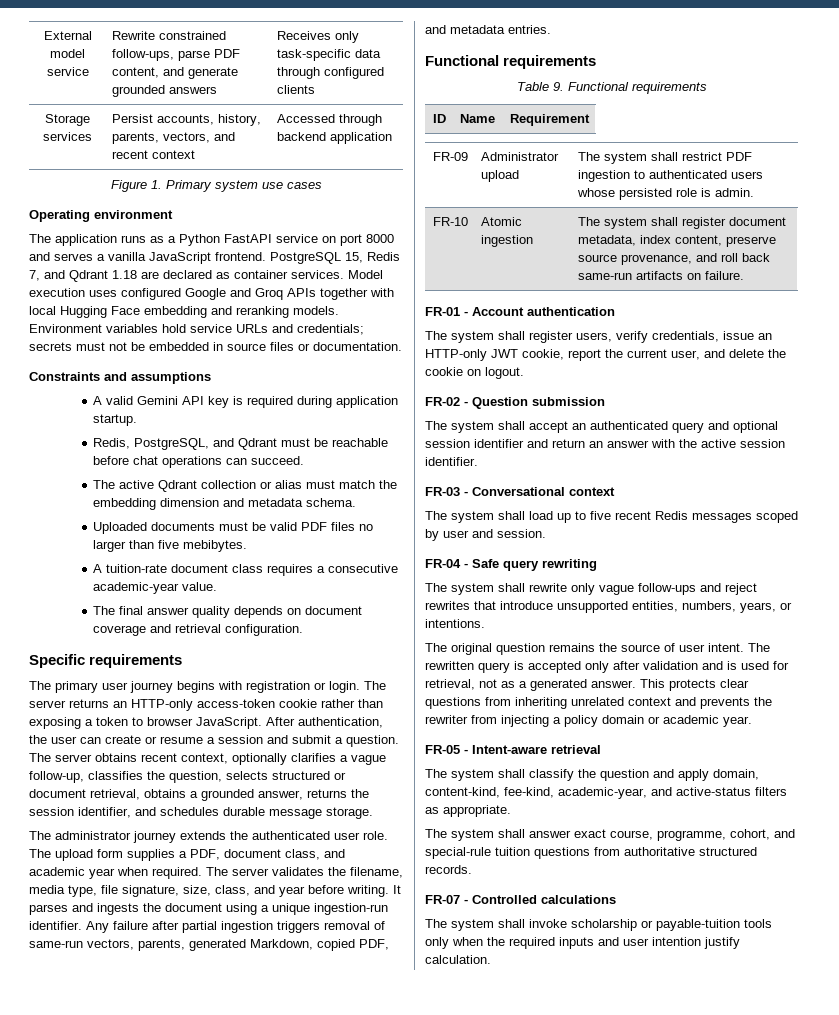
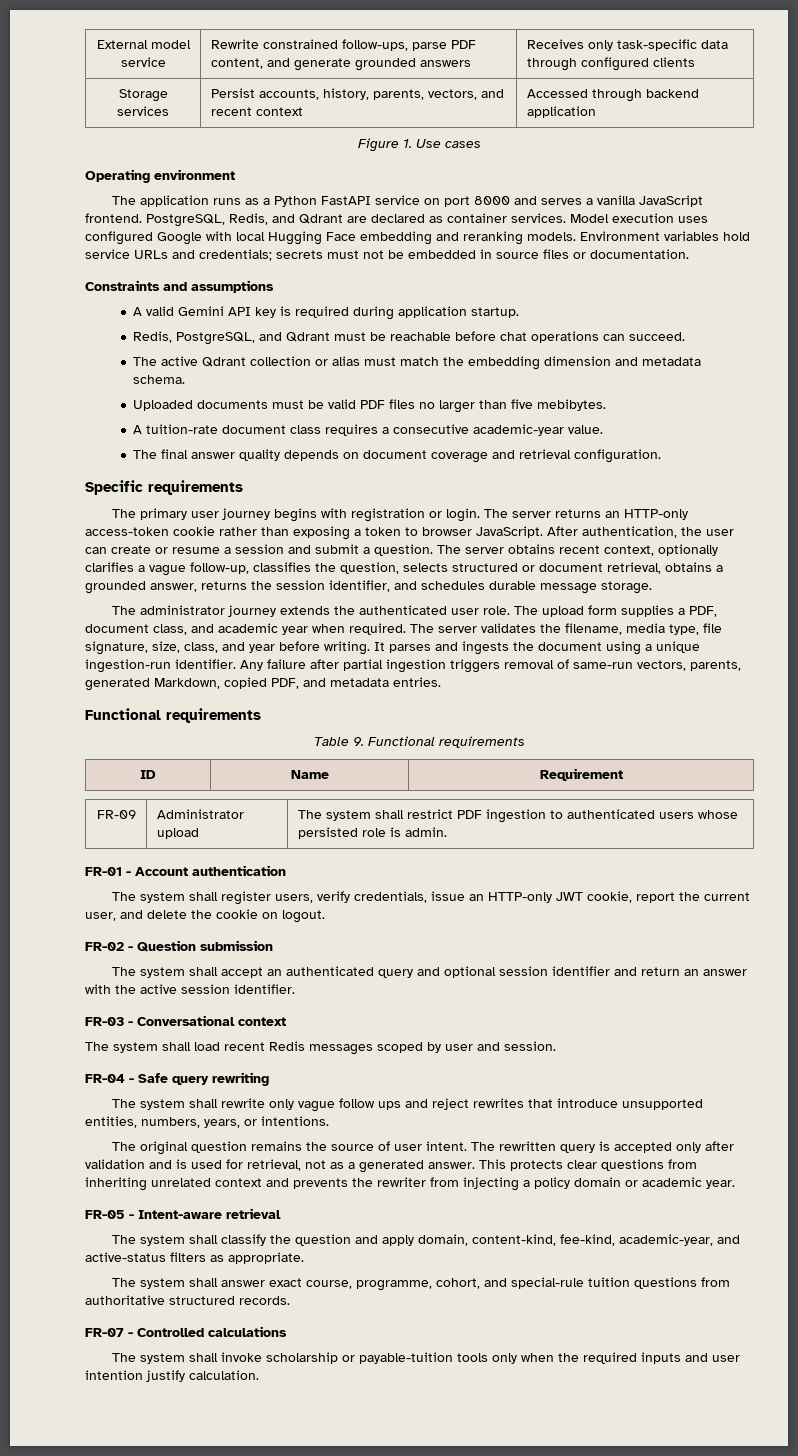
[165,180,283,192] Primary system use -> [416,139,441,148] Use
[270,252,400,264] [29,270,137,282] PostgreSQL 15, Redis 7, and Qdrant 1.18 -> [146,213,343,227] PostgreSQL, Redis, and Qdrant
[230,288,368,300] and Groq APIs together -> (202, 238) none
[432,217,468,226] [480,217,522,226] [480,235,533,247] [577,217,786,229] [577,235,776,247] [577,253,770,265] [577,271,744,280] // FR-10 | Atomic ingestion | The system shall register document metadata, index content, preserve source provenance, and roll back same-run artifacts on failure. -> (447, 832) none
[557,511,611,523] up to five -> (220, 1046) none
[638,583,696,595] follow-ups -> [338,1098,401,1110] follow ups

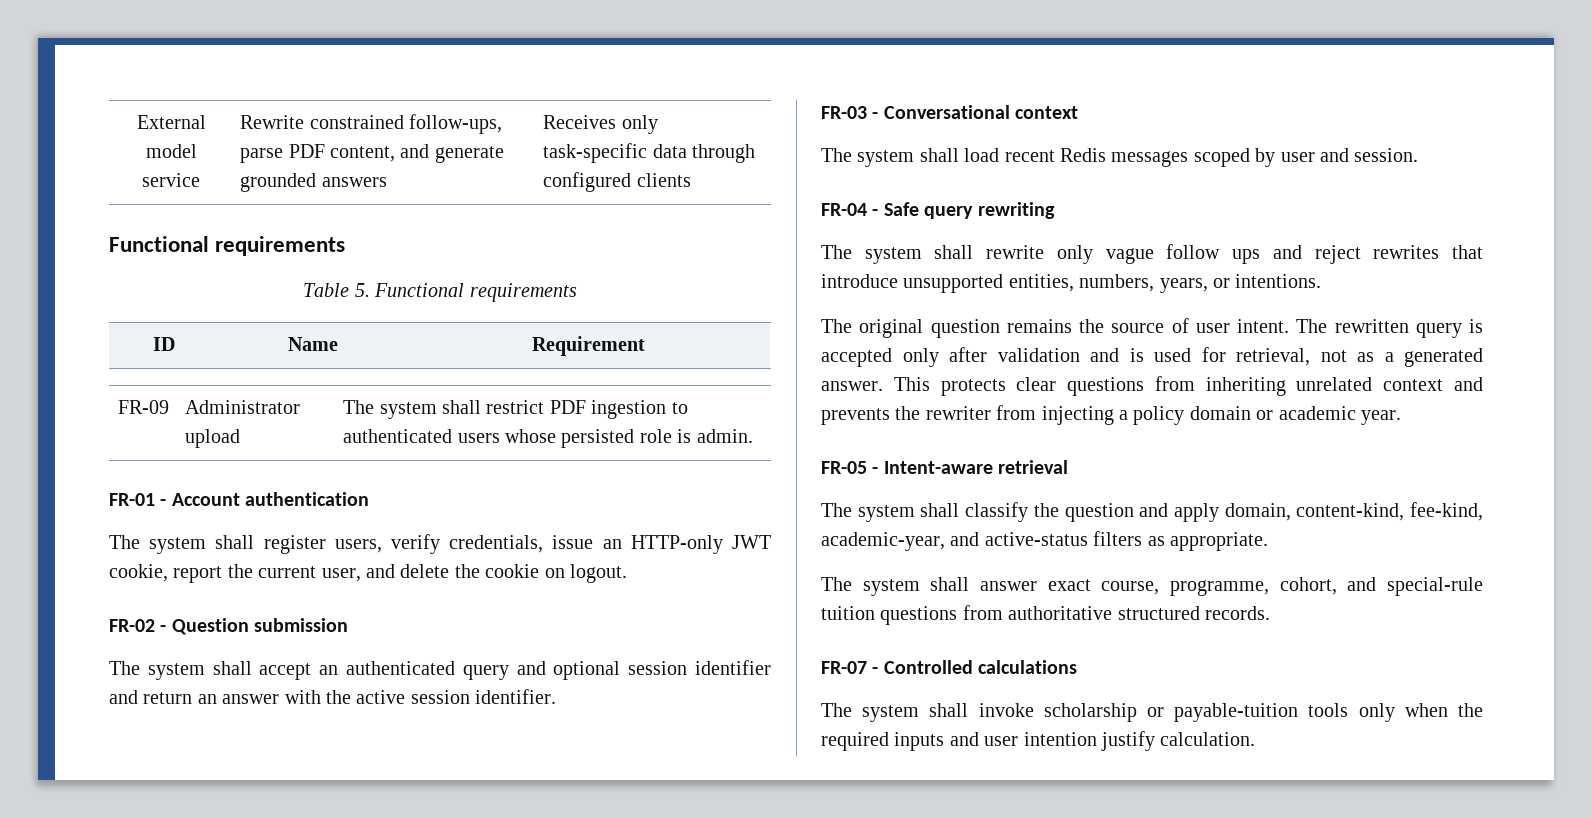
[118,89,168,102] [117,106,169,116] [210,88,504,100] [210,107,303,116] [526,89,699,102] [526,106,596,118] [358,138,481,152] [85,169,235,183] [111,195,703,207] [85,213,708,227] [85,231,750,245] [85,249,689,261] [85,280,274,293] [133,306,520,320] [133,331,686,345] [133,356,702,370] [133,375,186,384] [133,399,607,413] [133,424,604,436] [133,449,662,463] [85,480,243,495] [111,508,688,522] [85,526,734,540] [85,544,718,556] [85,562,723,576] [85,580,652,594] [111,605,717,617] [85,623,722,635] [85,641,700,655] [85,659,741,673] [85,677,441,691] // Storage services | Persist accounts, history, parents, vectors, and recent context | Accessed through backend application // Figure 1. Use cases // Operating environment // The application runs as a Python FastAPI service on port 8000 and serves a vanilla JavaScript frontend. PostgreSQL, Redis, and Qdrant are declared as container services. Model execution uses configured Google with local Hugging Face embedding and reranking models. Environment variables hold service URLs and credentials; secrets must not be embedded in source files or documentation. // Constraints and assumptions // A valid Gemini API key is required during application startup. // Redis, PostgreSQL, and Qdrant must be reachable before chat operations can succeed. // The active Qdrant collection or alias must match the embedding dimension and metadata schema. // Uploaded documents must be valid PDF files no larger than five mebibytes. // A tuition-rate document class requires a consecutive academic-year value. // The final answer quality depends on document coverage and retrieval configuration. // Specific requirements // The primary user journey begins with registration or login. The server returns an HTTP-only access-token cookie rather than exposing a token to browser JavaScript. After authentication, the user can create or resume a session and submit a question. The server obtains recent context, optionally clarifies a vague follow-up, classifies the question, selects structured or document retrieval, obtains a grounded answer, returns the session identifier, and schedules durable message storage. // The administrator journey extends the authenticated user role. The upload form supplies a PDF, document class, and academic year when required. The server validates the filename, media type, file signature, size, class, and year before writing. It parses and ingests the document using a unique ingestion-run identifier. Any failure after partial ingestion triggers removal of same-run vectors, parents, generated Markdown, copied PDF, and metadata entries. -> (691, 180) none
[353,737,364,746] 9. -> [354,283,370,297] 5.

